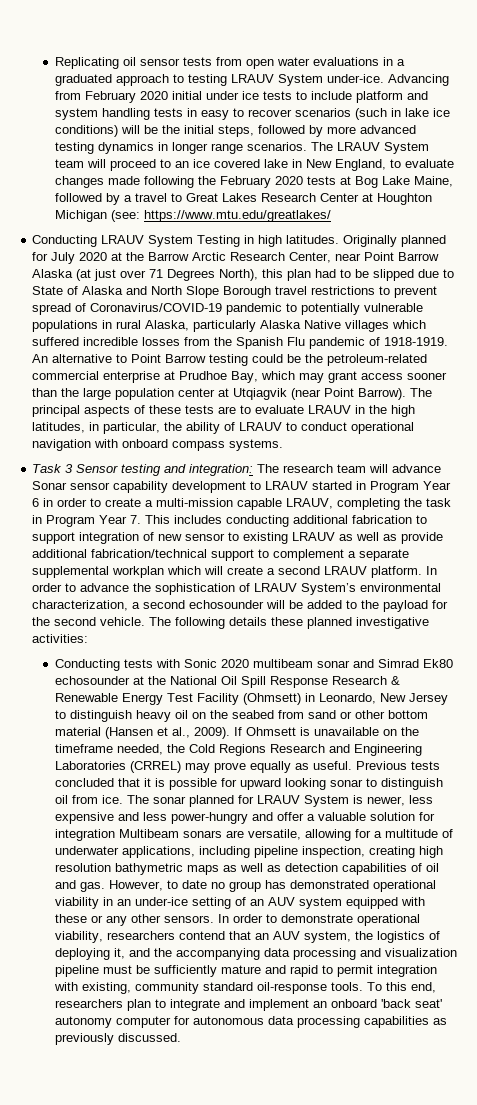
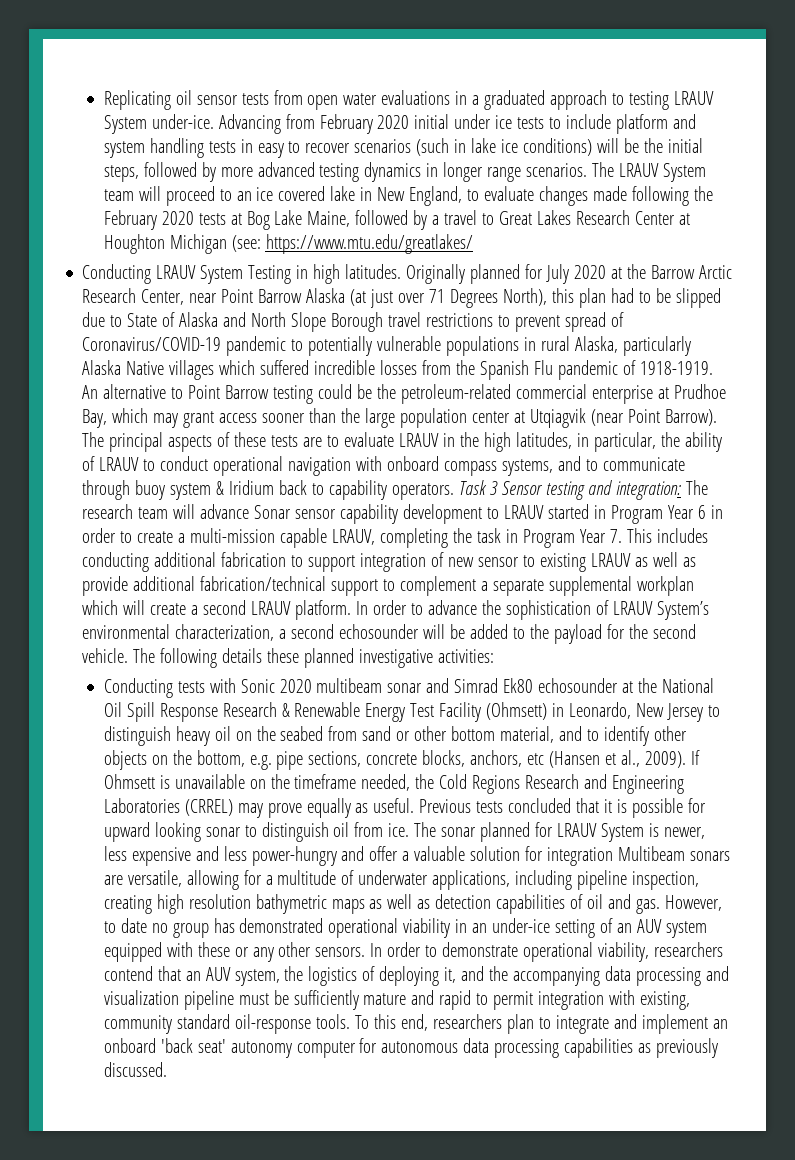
[229,439,284,451] systems. // -> [502,456,686,476] [82,480,455,500] systems, and to communicate through buoy system & Iridium back to capability operators.
[55,727,102,736] material -> [500,726,688,746] [103,750,545,770] material, and to identify other objects on the bottom, e.g. pipe sections, concrete blocks, anchors, etc

